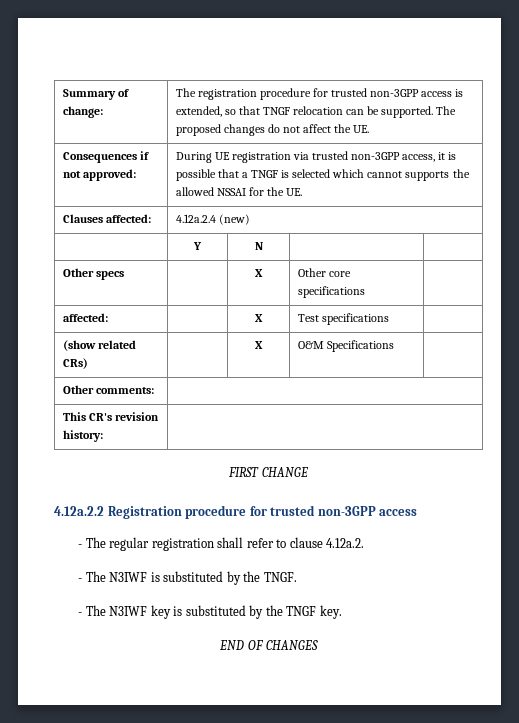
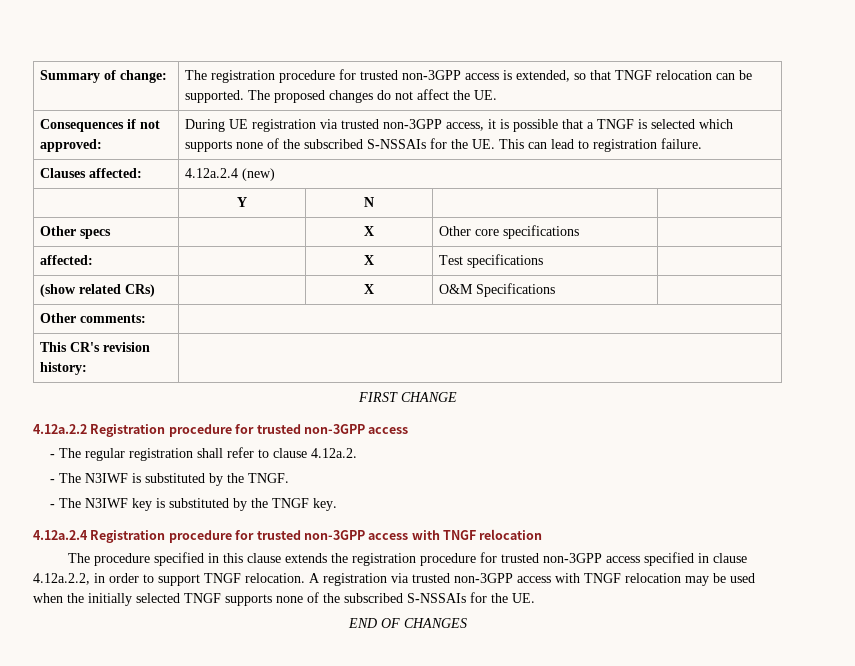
[367,169,470,181] [175,187,303,196] cannot supports the allowed NSSAI for the UE. -> [184,138,702,152] supports none of the subscribed S-NSSAIs for the UE. This can lead to registration failure.
(342, 612) none -> [33,529,543,543] [68,552,748,566] [33,573,755,586] [33,592,535,606] // 4.12a.2.4 Registration procedure for trusted non-3GPP access with TNGF relocation // The procedure specified in this clause extends the registration procedure for trusted non-3GPP access specified in clause 4.12a.2.2, in order to support TNGF relocation. A registration via trusted non-3GPP access with TNGF relocation may be used when the initially selected TNGF supports none of the subscribed S-NSSAIs for the UE.

